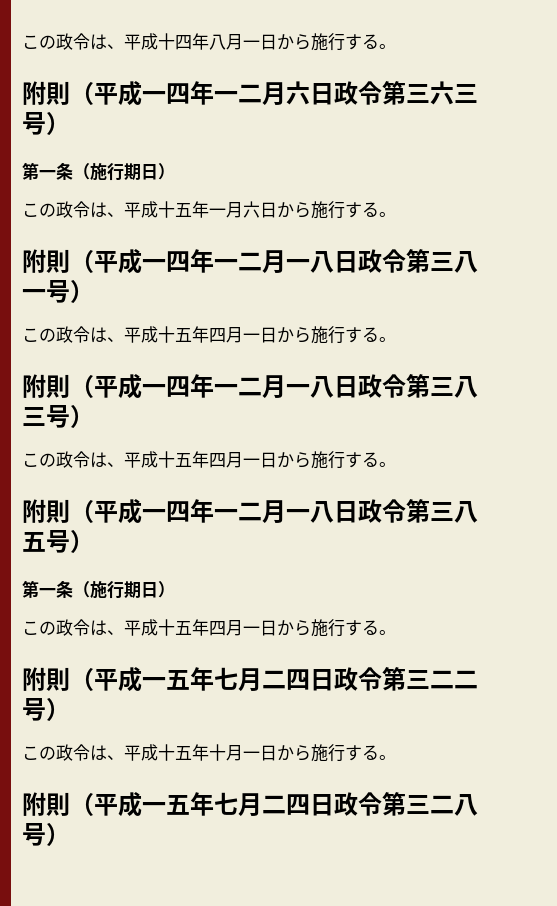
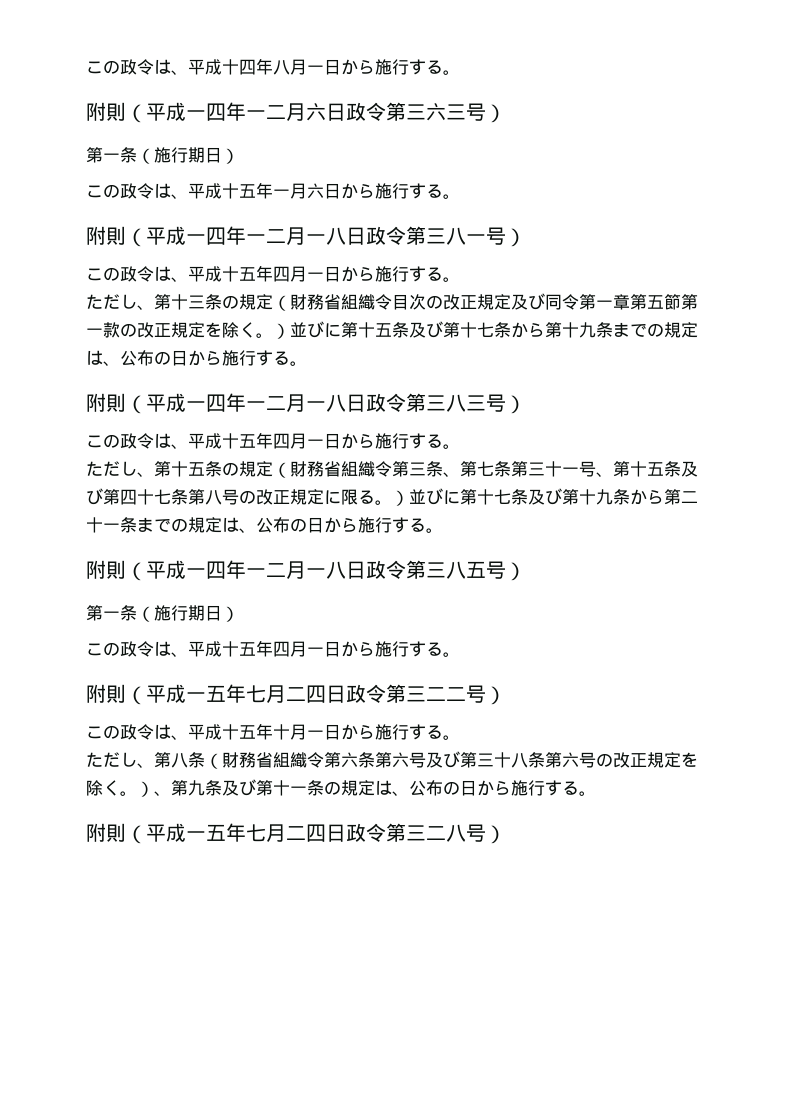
(396, 339) none -> [86,293,698,311] [86,321,698,339] [86,350,307,366] // ただし、第十三条の規定（財務省組織令目次の改正規定及び同令第一章第五節第一款の改正規定を除く。）並びに第十五条及び第十七条から第十九条までの規定は、公布の日から施行する。
(396, 464) none -> [86,461,698,478] [86,488,698,506] [86,517,443,533] // ただし、第十五条の規定（財務省組織令第三条、第七条第三十一号、第十五条及び第四十七条第八号の改正規定に限る。）並びに第十七条及び第十九条から第二十一条までの規定は、公布の日から施行する。
(396, 757) none -> [86,751,698,769] [86,779,596,797] // ただし、第八条（財務省組織令第六条第六号及び第三十八条第六号の改正規定を除く。）、第九条及び第十一条の規定は、公布の日から施行する。

